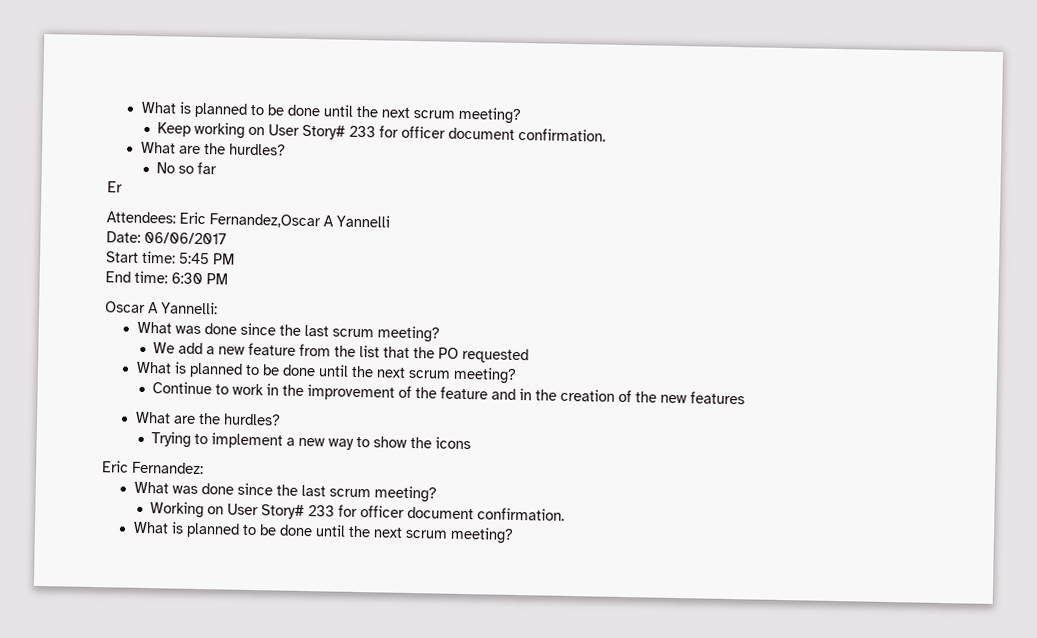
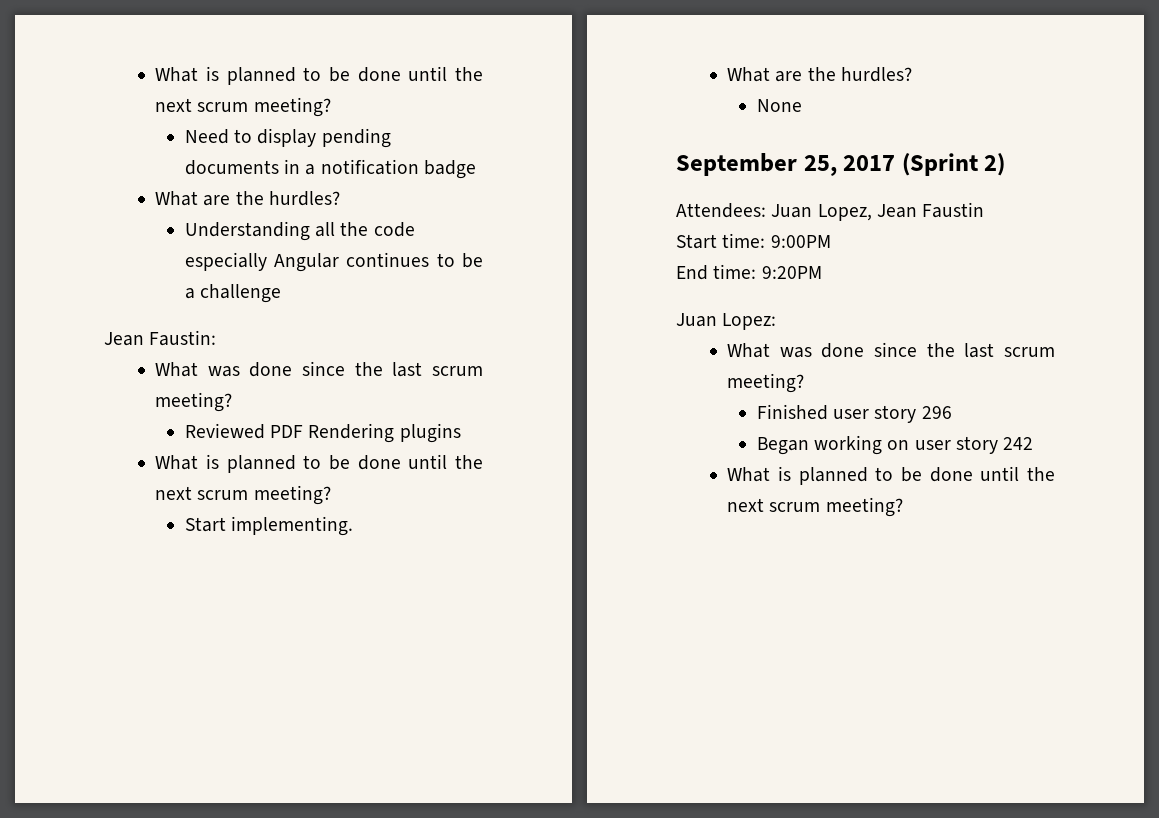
[157,121,607,142] [140,141,286,156] [156,161,218,175] [107,181,123,193] [106,211,390,229] [106,231,227,245] [105,250,235,265] [105,270,228,285] [105,301,218,315] [136,321,440,343] [153,342,530,364] Keep working on User Story# 233 for officer document confirmation. // What are the hurdles? // No so far // Er // Attendees: Eric Fernandez,Oscar A Yannelli // Date: 06/06/2017 // Start time: 5:45 PM // End time: 6:30 PM // Oscar A Yannelli: // What was done since the last scrum meeting? // We add a new feature from the list that the PO requested -> [184,128,391,148] [184,159,477,179] [155,191,340,206] [184,221,415,241] [184,252,483,272] [184,284,282,303] [104,330,217,346] [155,361,483,377] [155,392,233,412] [184,423,461,443] Need to display pending documents in a notification badge // What are the hurdles? // Understanding all the code especially Angular continues to be a challenge // Jean Faustin: // What was done since the last scrum meeting? // Reviewed PDF Rendering plugins
[152,381,746,405] [134,411,281,426] [151,431,472,450] [102,460,204,475] [133,481,437,503] [150,501,566,521] Continue to work in the improvement of the feature and in the creation of the new features // What are the hurdles? // Trying to implement a new way to show the icons // Eric Fernandez: // What was done since the last scrum meeting? // Working on User Story# 233 for officer document confirmation. -> [184,516,354,536] [727,67,912,82] [756,99,802,112] [676,153,1006,176] [676,202,985,221] [676,233,831,249] [676,264,822,280] [676,313,777,330] [727,342,1055,358] [727,373,805,393] [756,404,952,423] [756,435,1034,455] Start implementing. // What are the hurdles? // None // September 25, 2017 (Sprint 2) // Attendees: Juan Lopez, Jean Faustin // Start time: 9:00PM // End time: 9:20PM // Juan Lopez: // What was done since the last scrum meeting? // Finished user story 296 // Began working on user story 242

